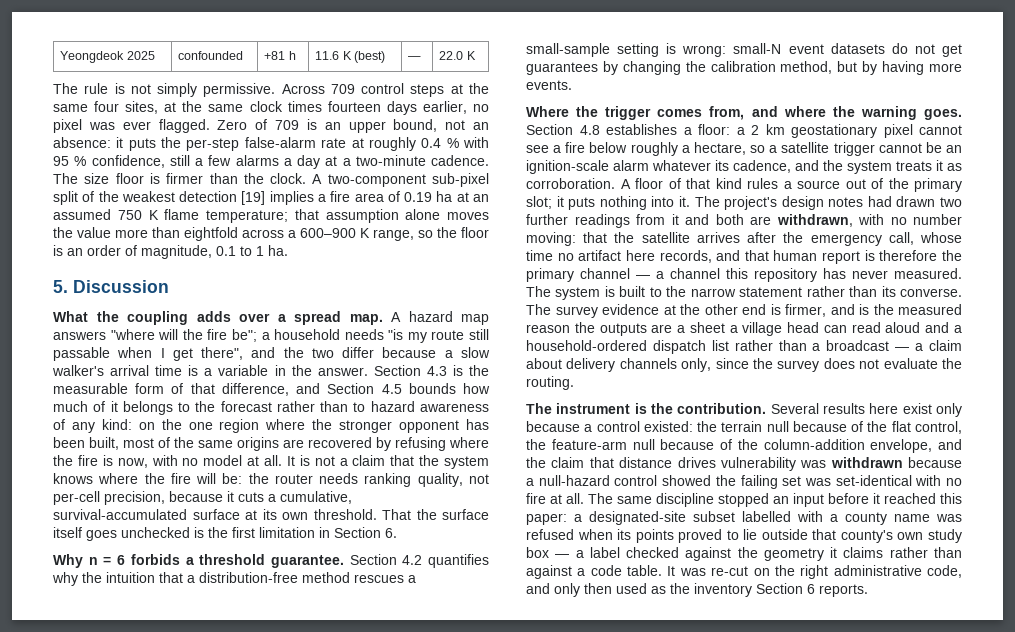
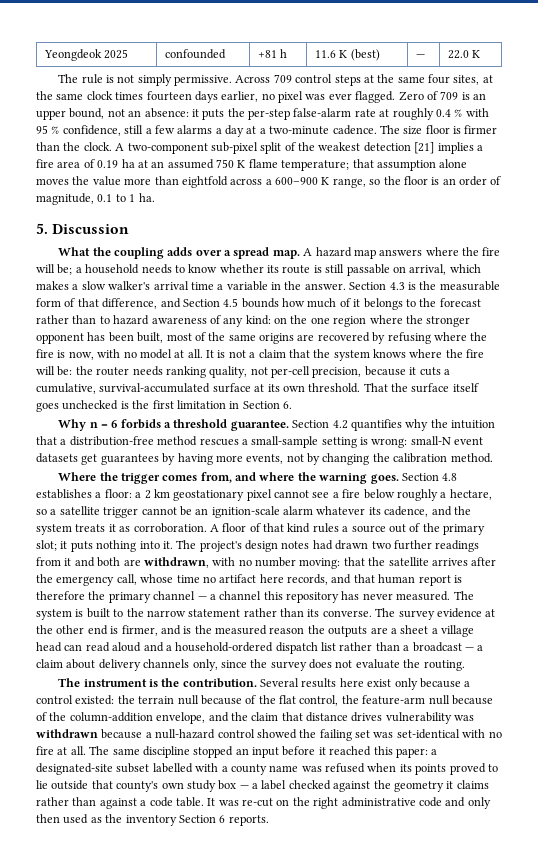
[241,191,266,205] [19] -> [414,142,435,154] [21]
[110,329,489,343] [53,347,437,361] "where will the fire be"; a household needs "is my route still passable when I get there", and the two differ because -> [425,247,501,256] [36,264,481,276] [36,281,69,290] where the fire will be; a household needs to know whether its route is still passable on arrival, which makes
[188,365,199,376] is -> (214, 286) none
[891,43,935,54] do not -> (78, 458) none
[622,61,963,75] [526,80,572,90] changing the calibration method, but by having more events. -> [177,453,493,465] having more events, not by changing the calibration method.
[927,565,962,578] code, -> [418,797,442,807] code

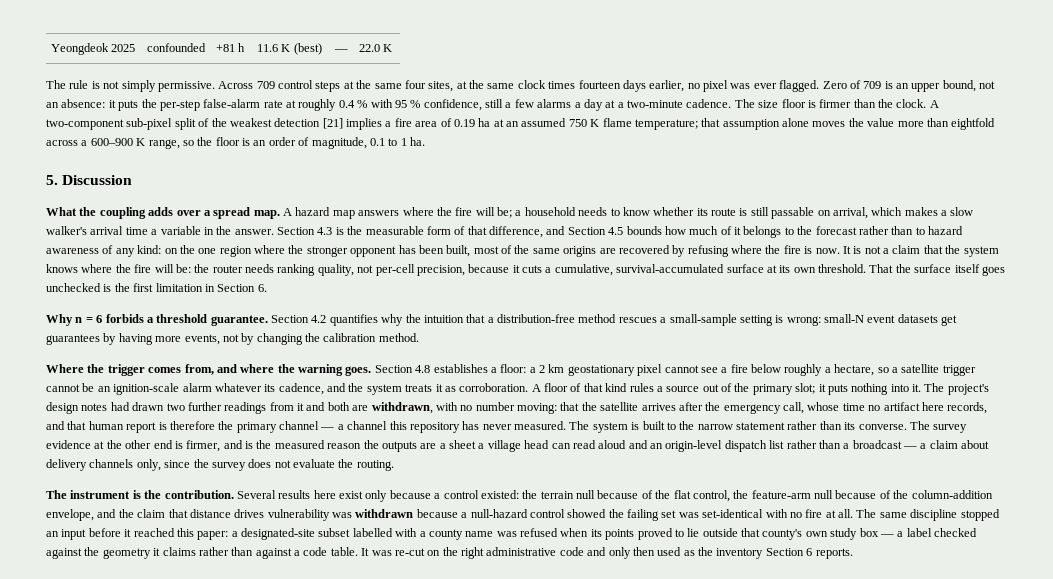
[68,349,203,360] now, with no model at all. -> [815,248,840,254] now.
[165,642,274,652] a household-ordered -> [650,440,723,452] an origin-level

